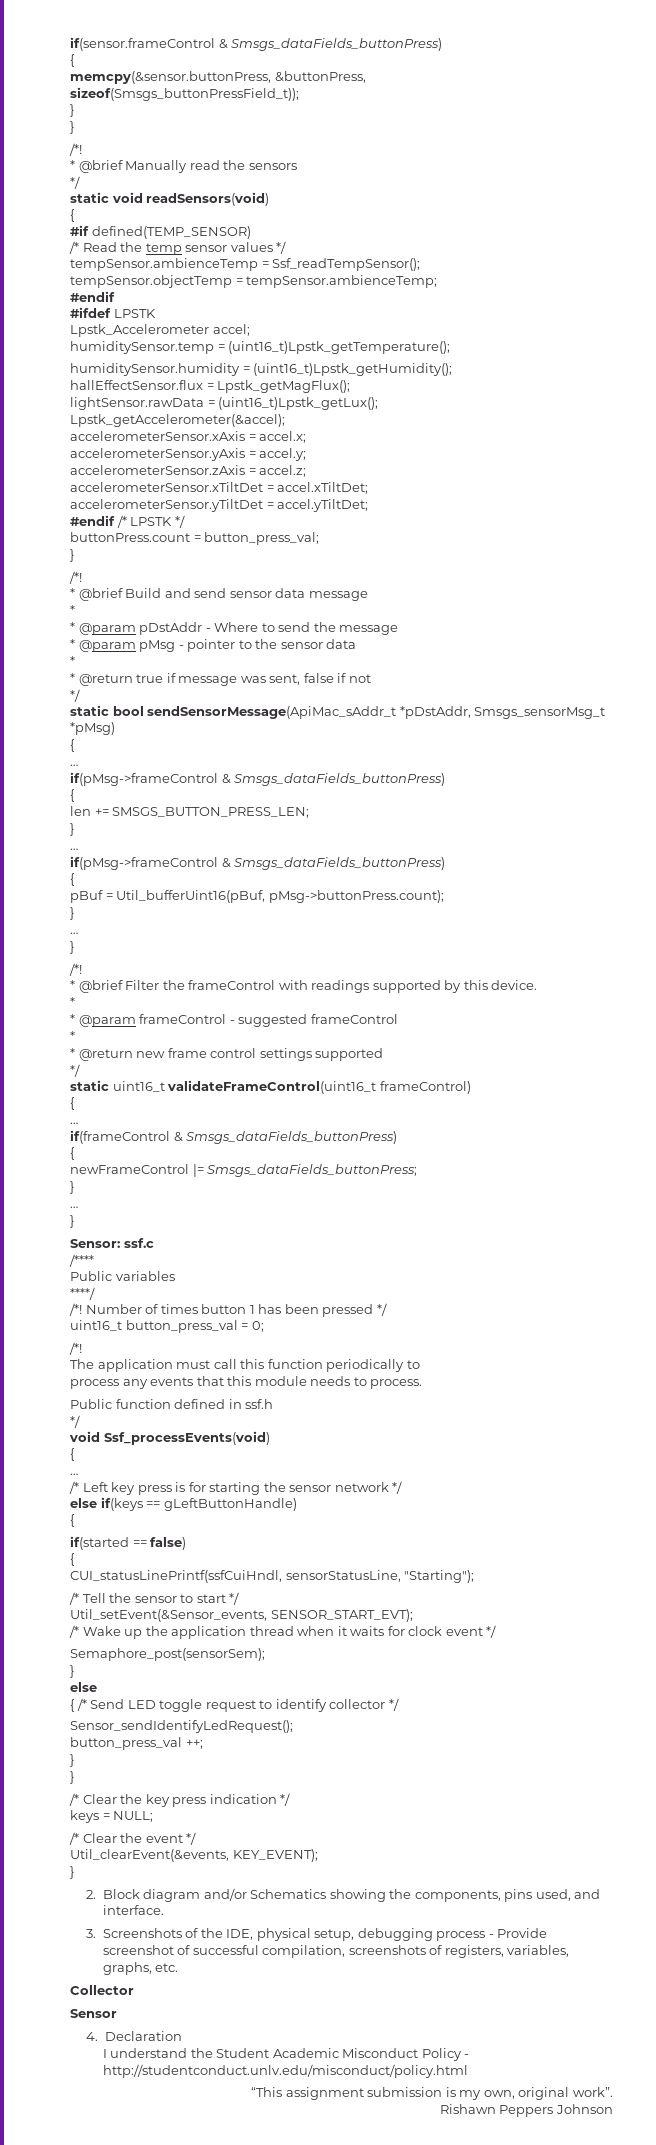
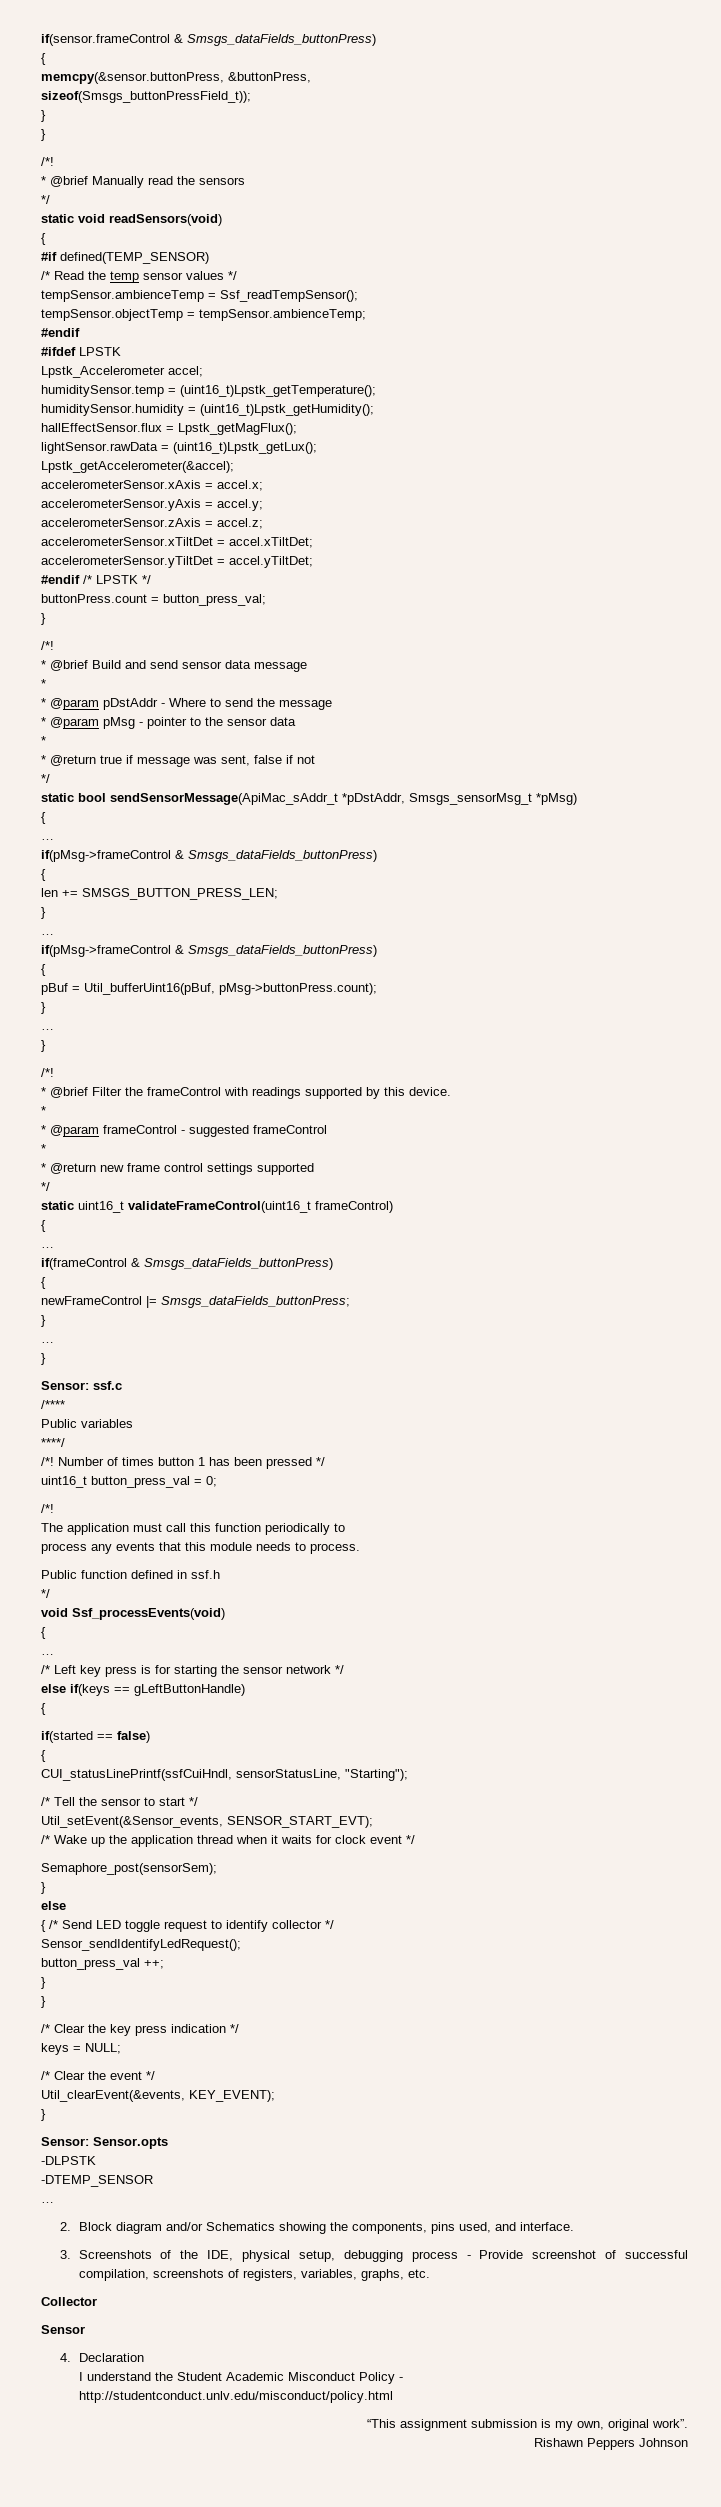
(74, 1872) none -> [41,2137,168,2149] [41,2156,96,2165] [41,2175,153,2187] [41,2202,54,2203] // Sensor: Sensor.opts // -DLPSTK // -DTEMP_SENSOR // …

